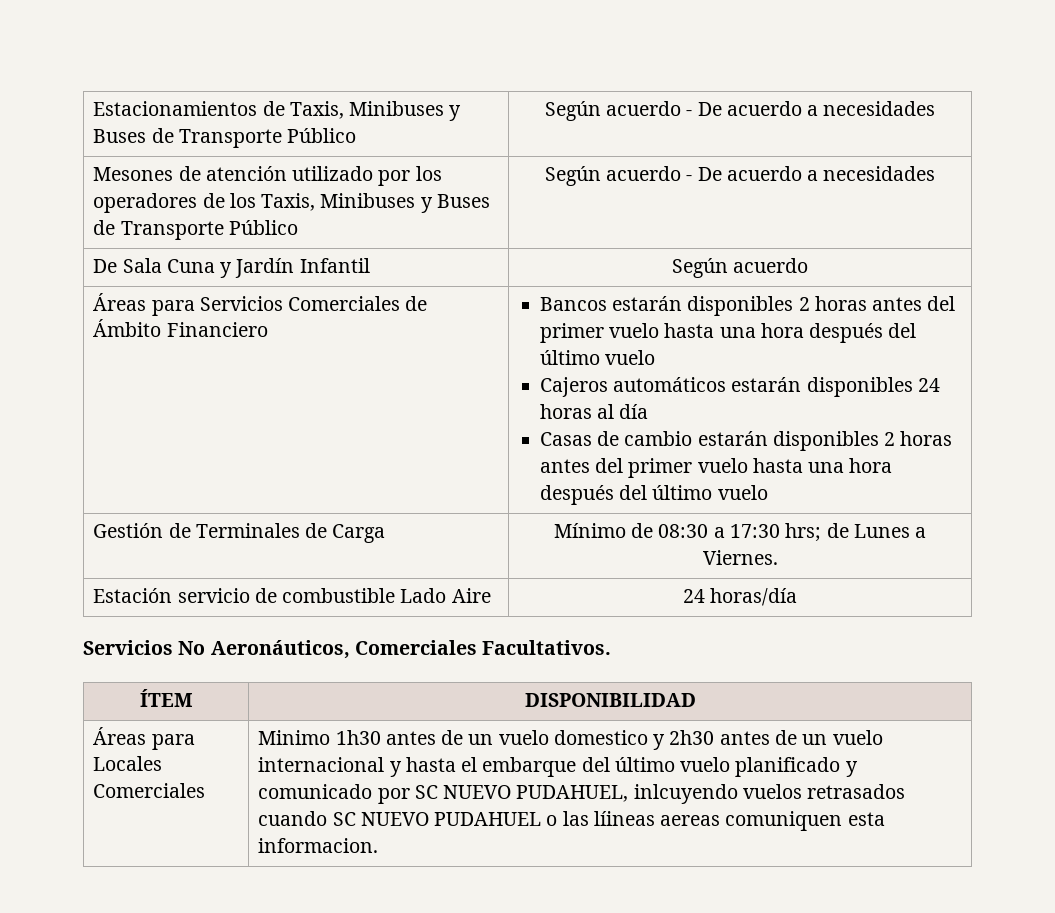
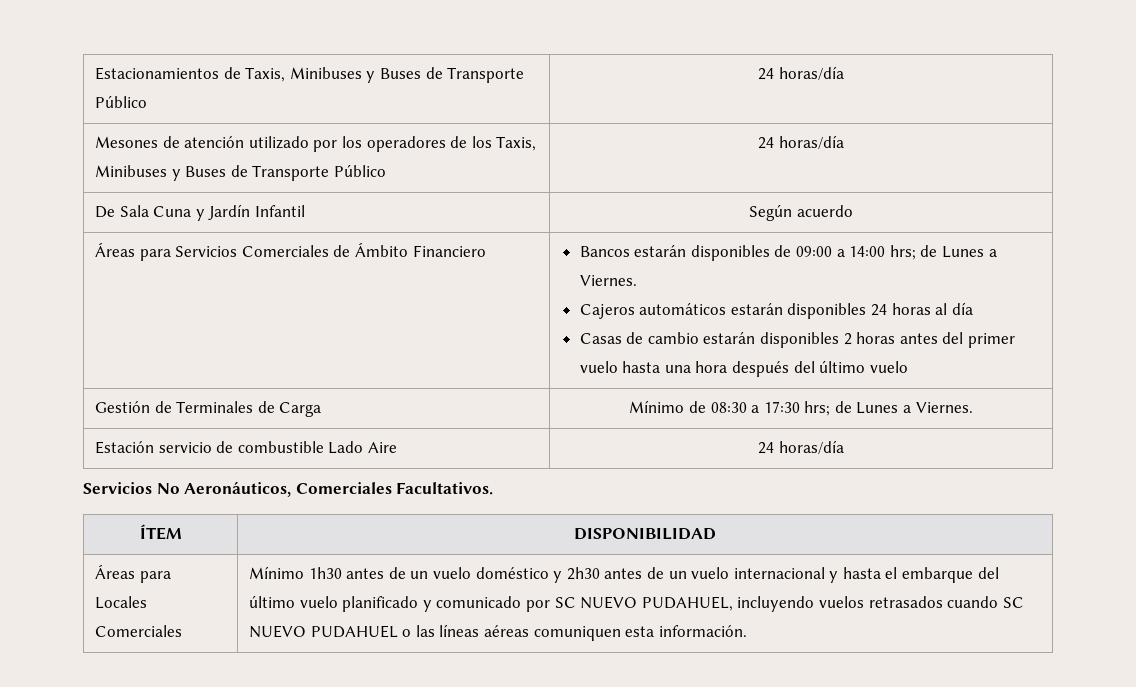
[544,101,936,121] Según acuerdo - De acuerdo a necesidades -> [758,66,844,80] 24 horas/día
[544,166,936,186] Según acuerdo - De acuerdo a necesidades -> [758,135,844,149] 24 horas/día
[798,296,956,311] [539,323,917,343] [539,350,656,365] 2 horas antes del primer vuelo hasta una hora después del último vuelo -> [774,245,997,260] [579,275,637,286] de 09:00 a 14:00 hrs; de Lunes a Viernes.
[258,730,331,745] Minimo -> [249,566,305,579] Mínimo
[553,730,648,745] domestico -> [475,567,549,579] doméstico
[633,784,738,804] inlcuyendo -> [737,596,815,612] incluyendo
[593,811,721,826] líineas aereas -> [439,624,529,637] líneas aéreas
[258,838,379,853] informacion. -> [658,625,747,637] información.

